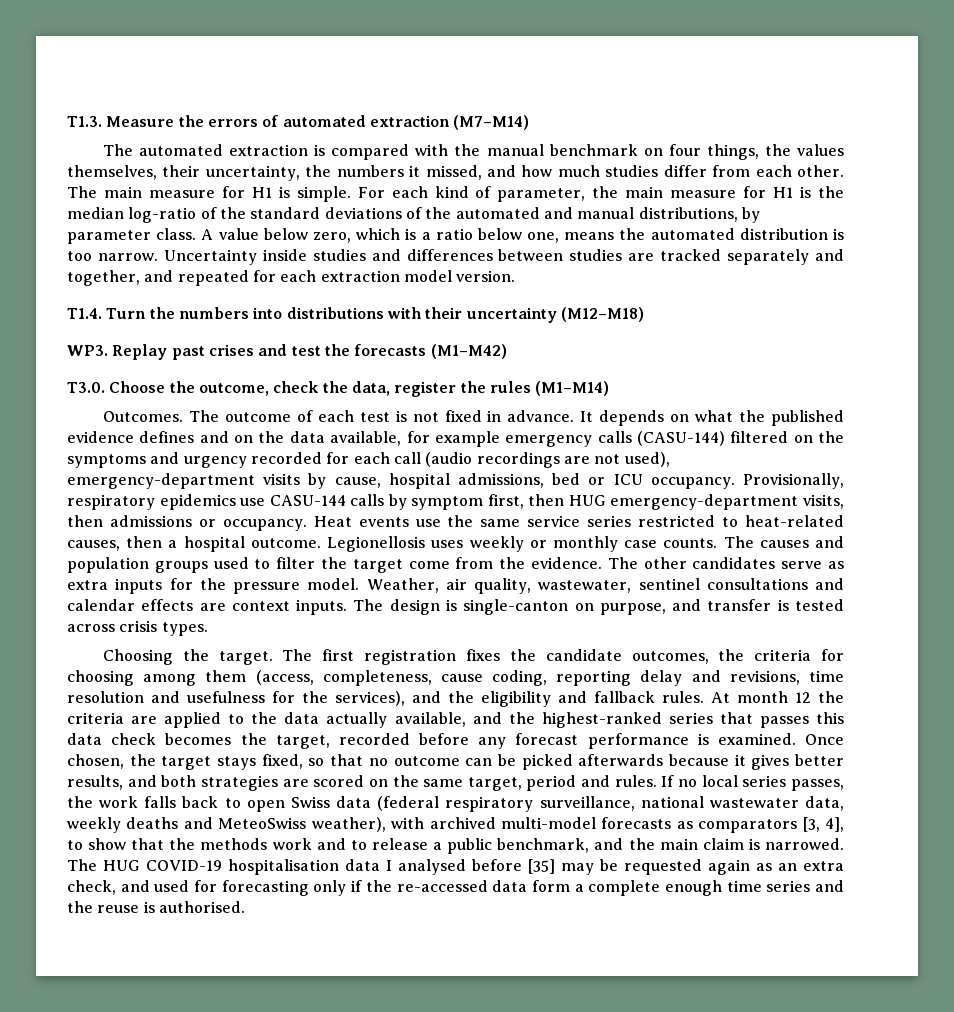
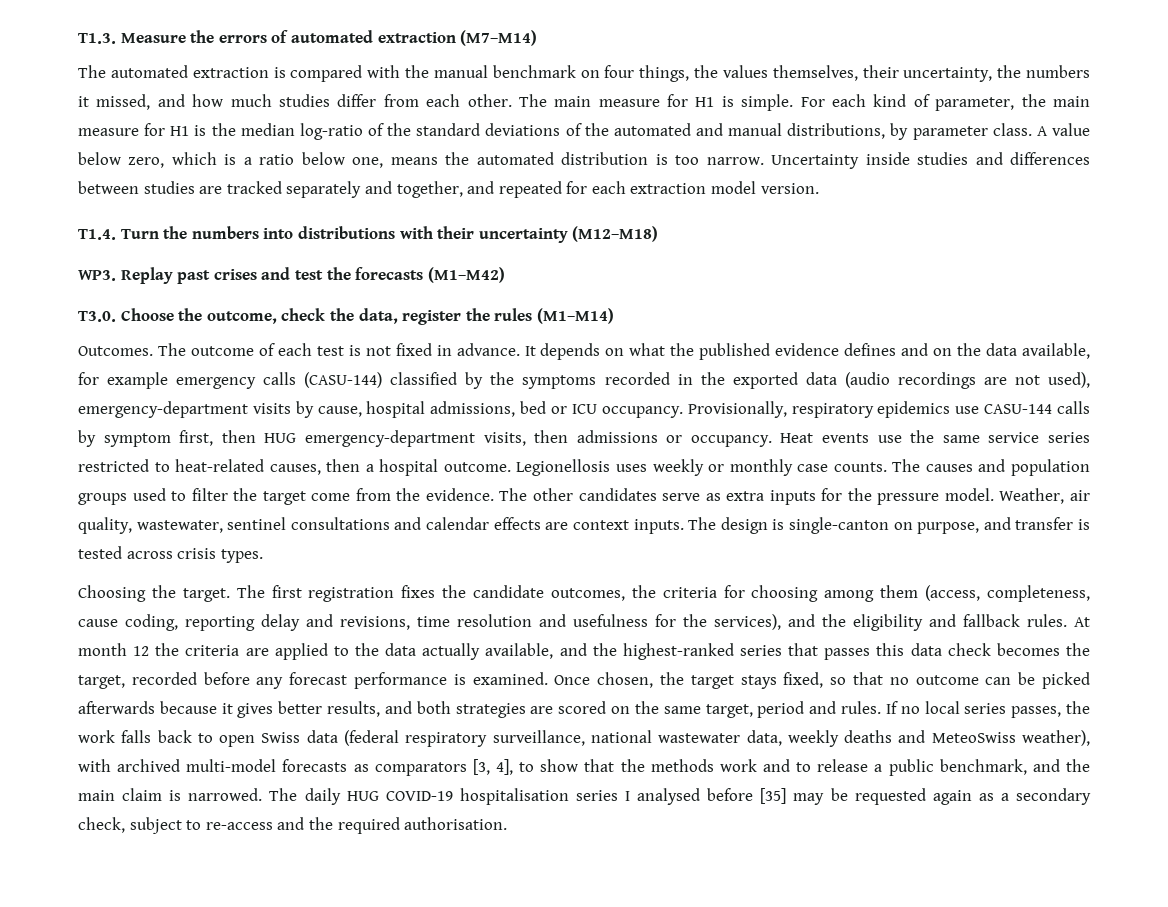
[730,431,845,443] [67,452,421,468] filtered on the symptoms and urgency recorded for each call -> [390,372,837,389] classified by the symptoms recorded in the exported data
(97, 865) none -> [304,788,341,805] daily
[345,859,380,871] data -> [575,790,618,801] series
[778,861,844,871] [67,880,844,896] [67,901,245,913] an extra check, and used for forecasting only if the re-accessed data form a complete enough time series and the reuse is authorised. -> [1000,788,1092,805] [78,817,508,834] a secondary check, subject to re-access and the required authorisation.

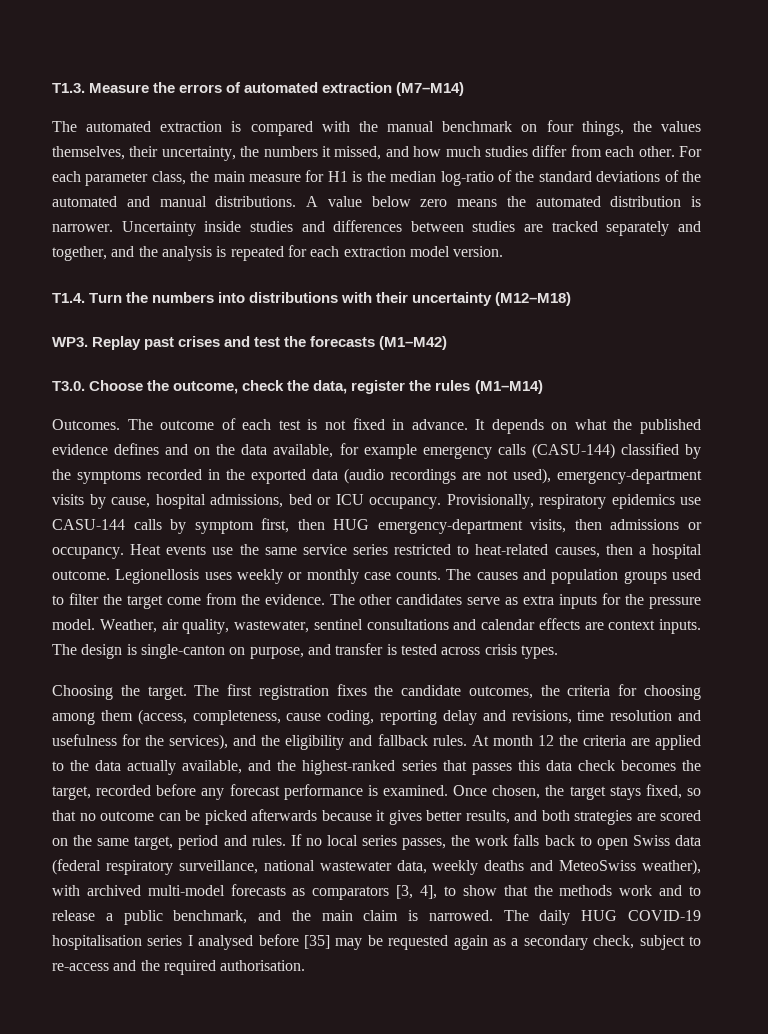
[518,94,1015,111] The main measure for H1 is simple. For each kind of parameter, -> [678,146,702,157] [52,171,186,186] For each parameter class,
[787,123,1090,140] [78,152,384,168] distributions, by parameter class. A value below zero, which is a ratio below one, -> [215,196,448,207] distributions. A value below zero
[675,155,764,165] too narrow. -> [52,224,113,232] narrower.
(495, 187) none -> [138,246,227,261] the analysis is

